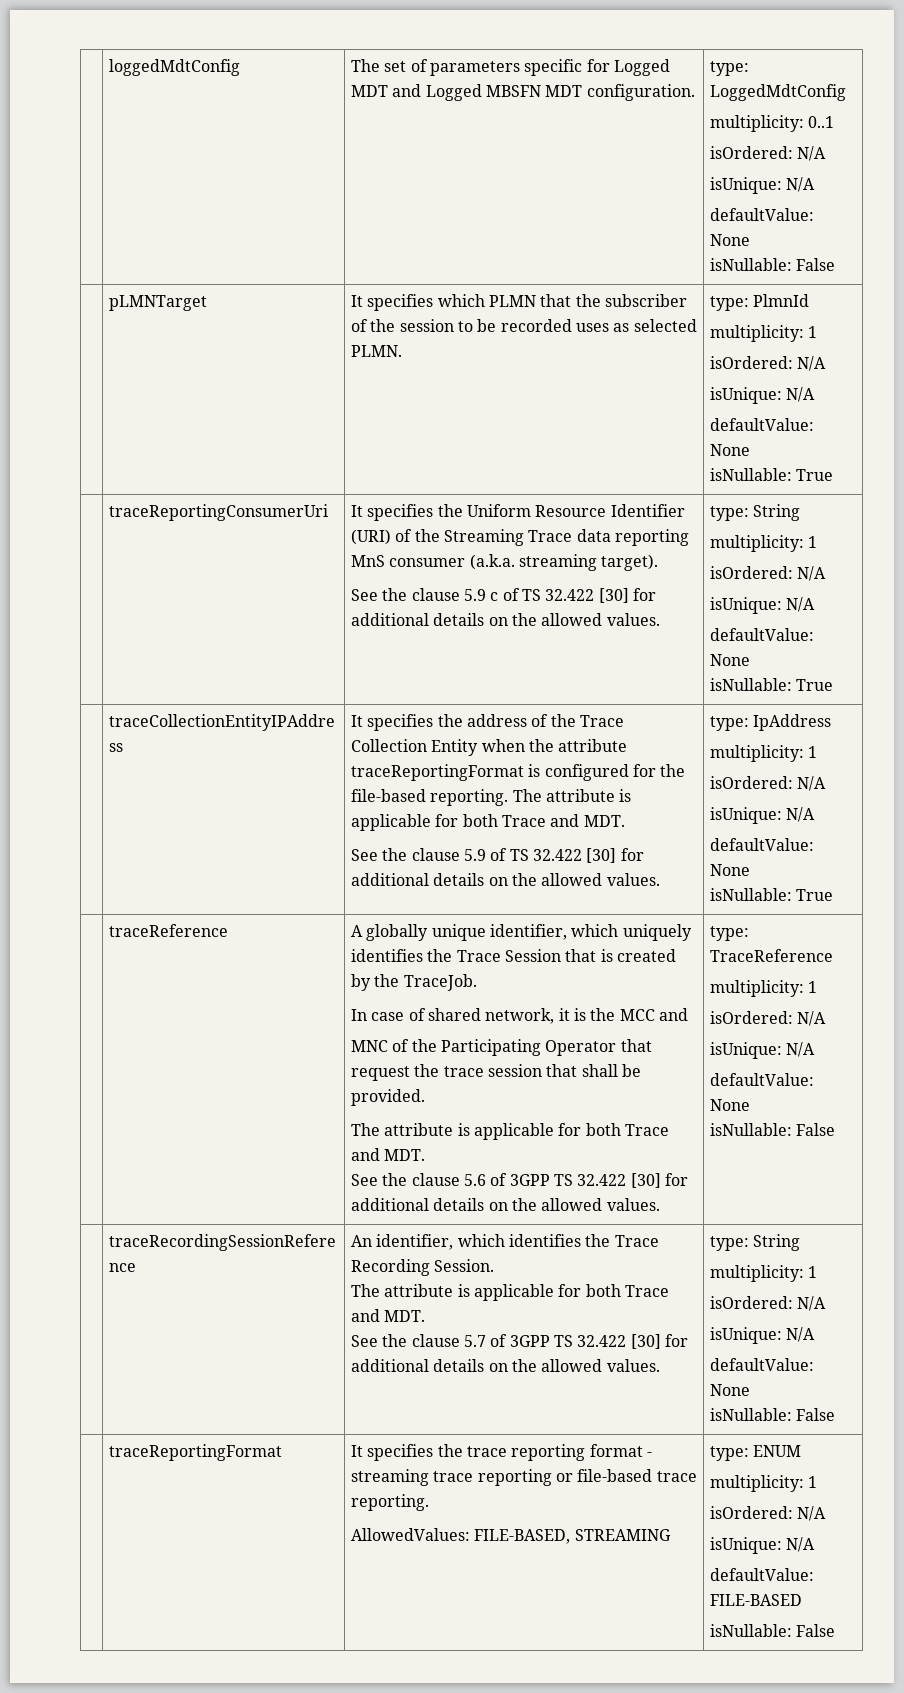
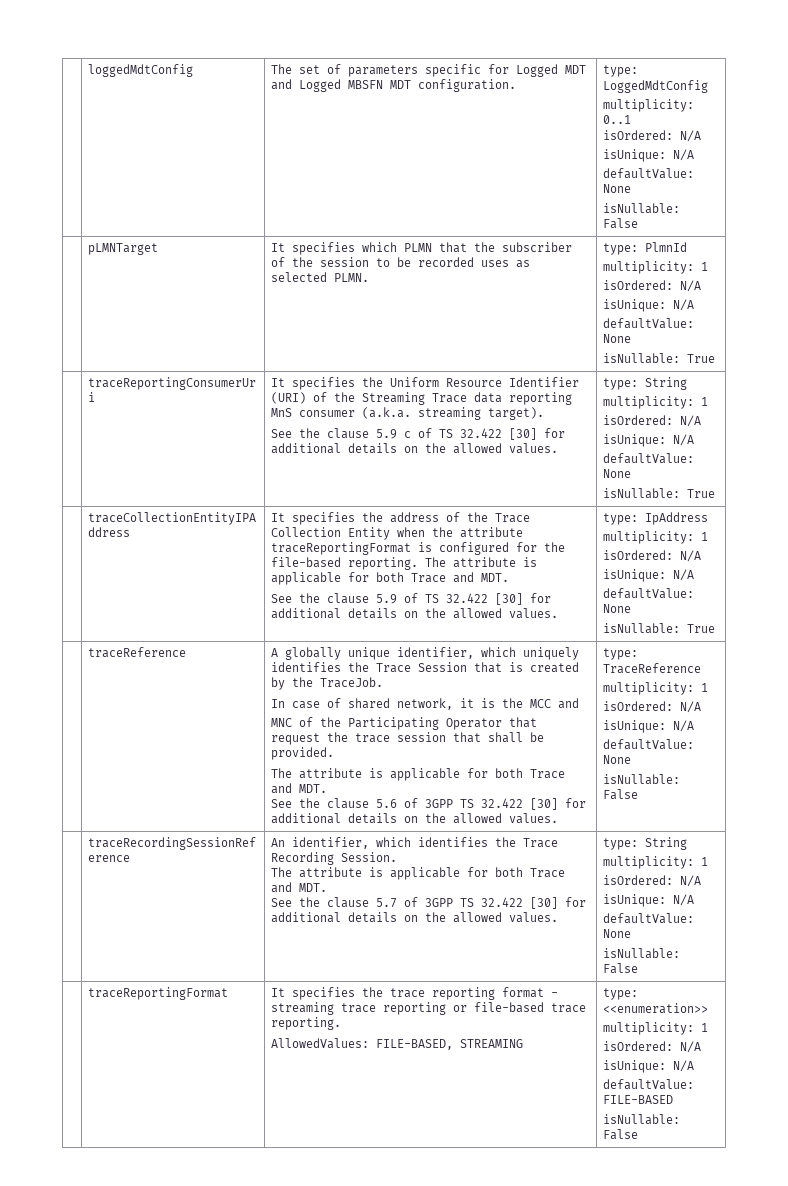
[753,1445,802,1457] ENUM -> [602,1003,708,1014] <<enumeration>>

